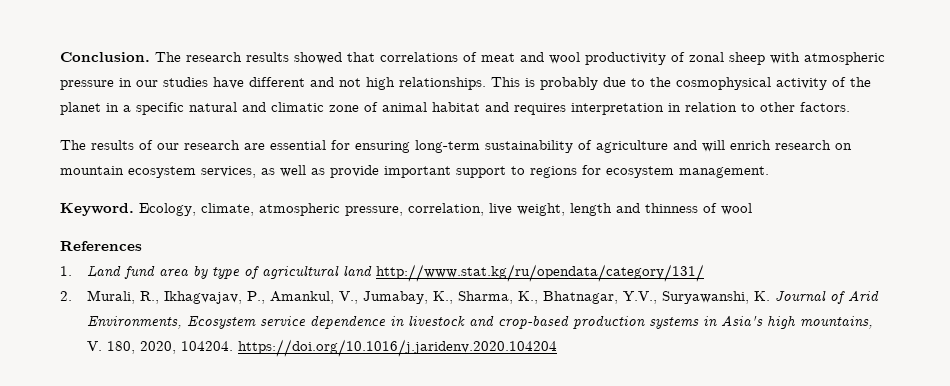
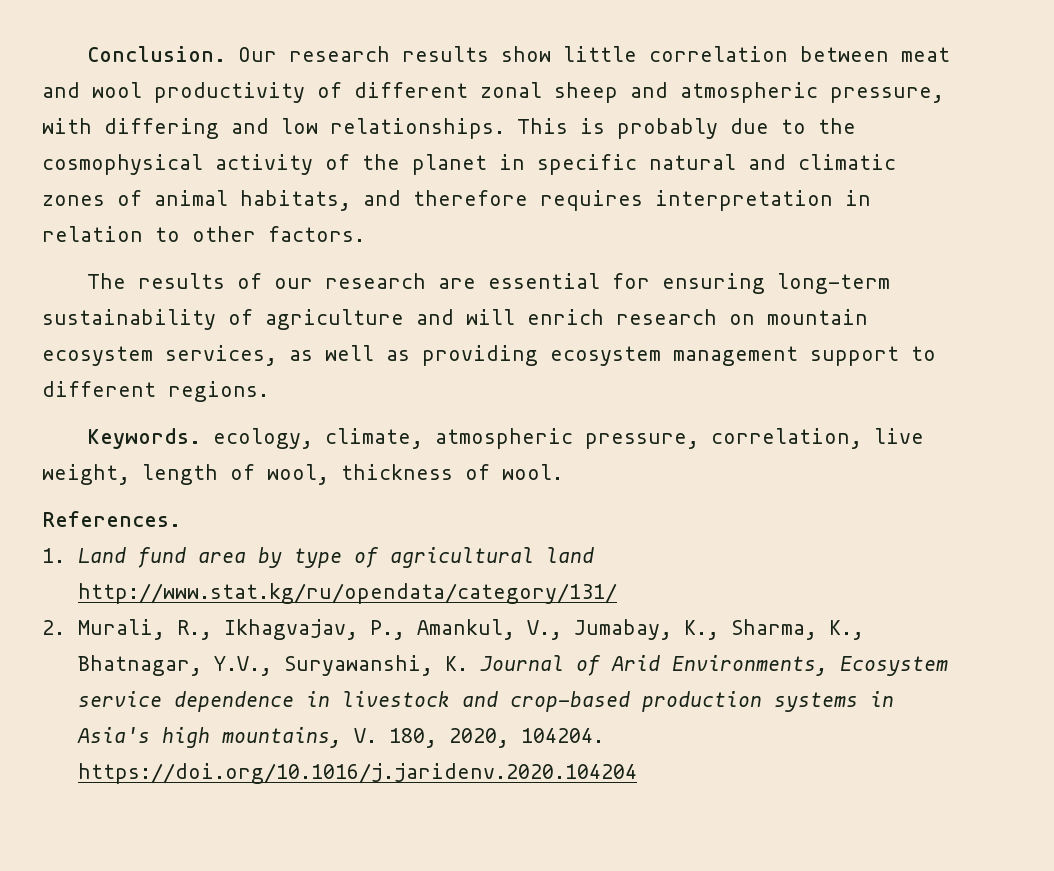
[155,52,181,62] The -> [238,47,278,62] Our
[294,52,477,64] showed that correlations of -> [501,46,890,62] show little correlation between
(685, 57) none -> [354,82,468,98] different
[770,52,885,65] [60,77,395,90] with atmospheric pressure in our studies have different and not high -> [630,82,944,103] [42,118,318,139] and atmospheric pressure, with differing and low
[123,105,131,112] a -> (525, 162) none
[329,105,359,112] zone -> [42,195,105,206] zones
[432,102,509,112] habitat and -> [240,190,528,211] habitats, and therefore
[330,165,769,178] [60,203,196,216] provide important support to regions for ecosystem management. // Keyword. Ecology, -> [422,345,936,366] [42,381,269,402] [87,428,314,449] providing ecosystem management support to different regions. // Keywords. ecology,
[616,203,752,215] [60,241,142,251] and thinness of wool // References -> [230,464,563,485] [42,511,181,527] of wool, thickness of wool. // References.

